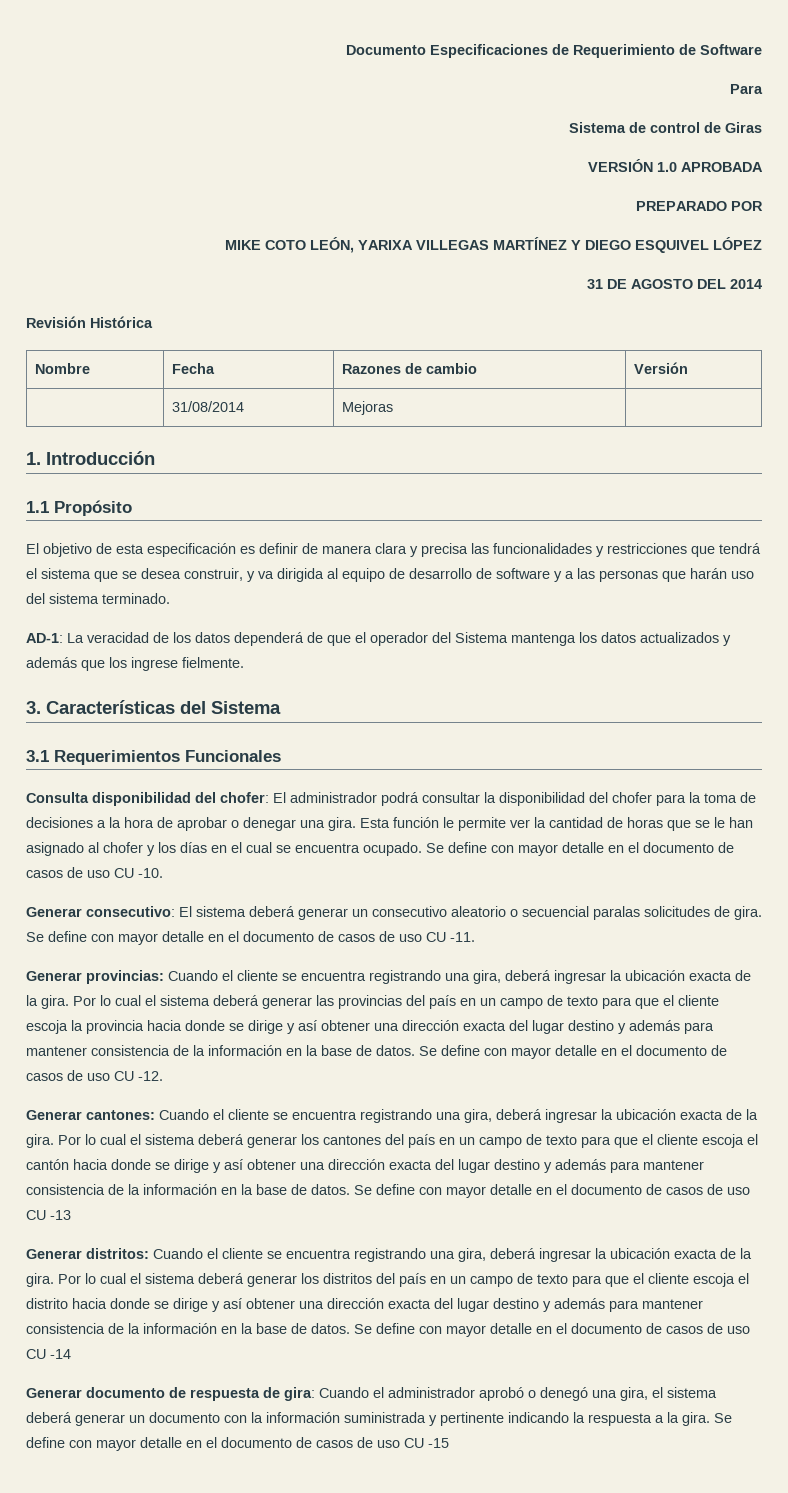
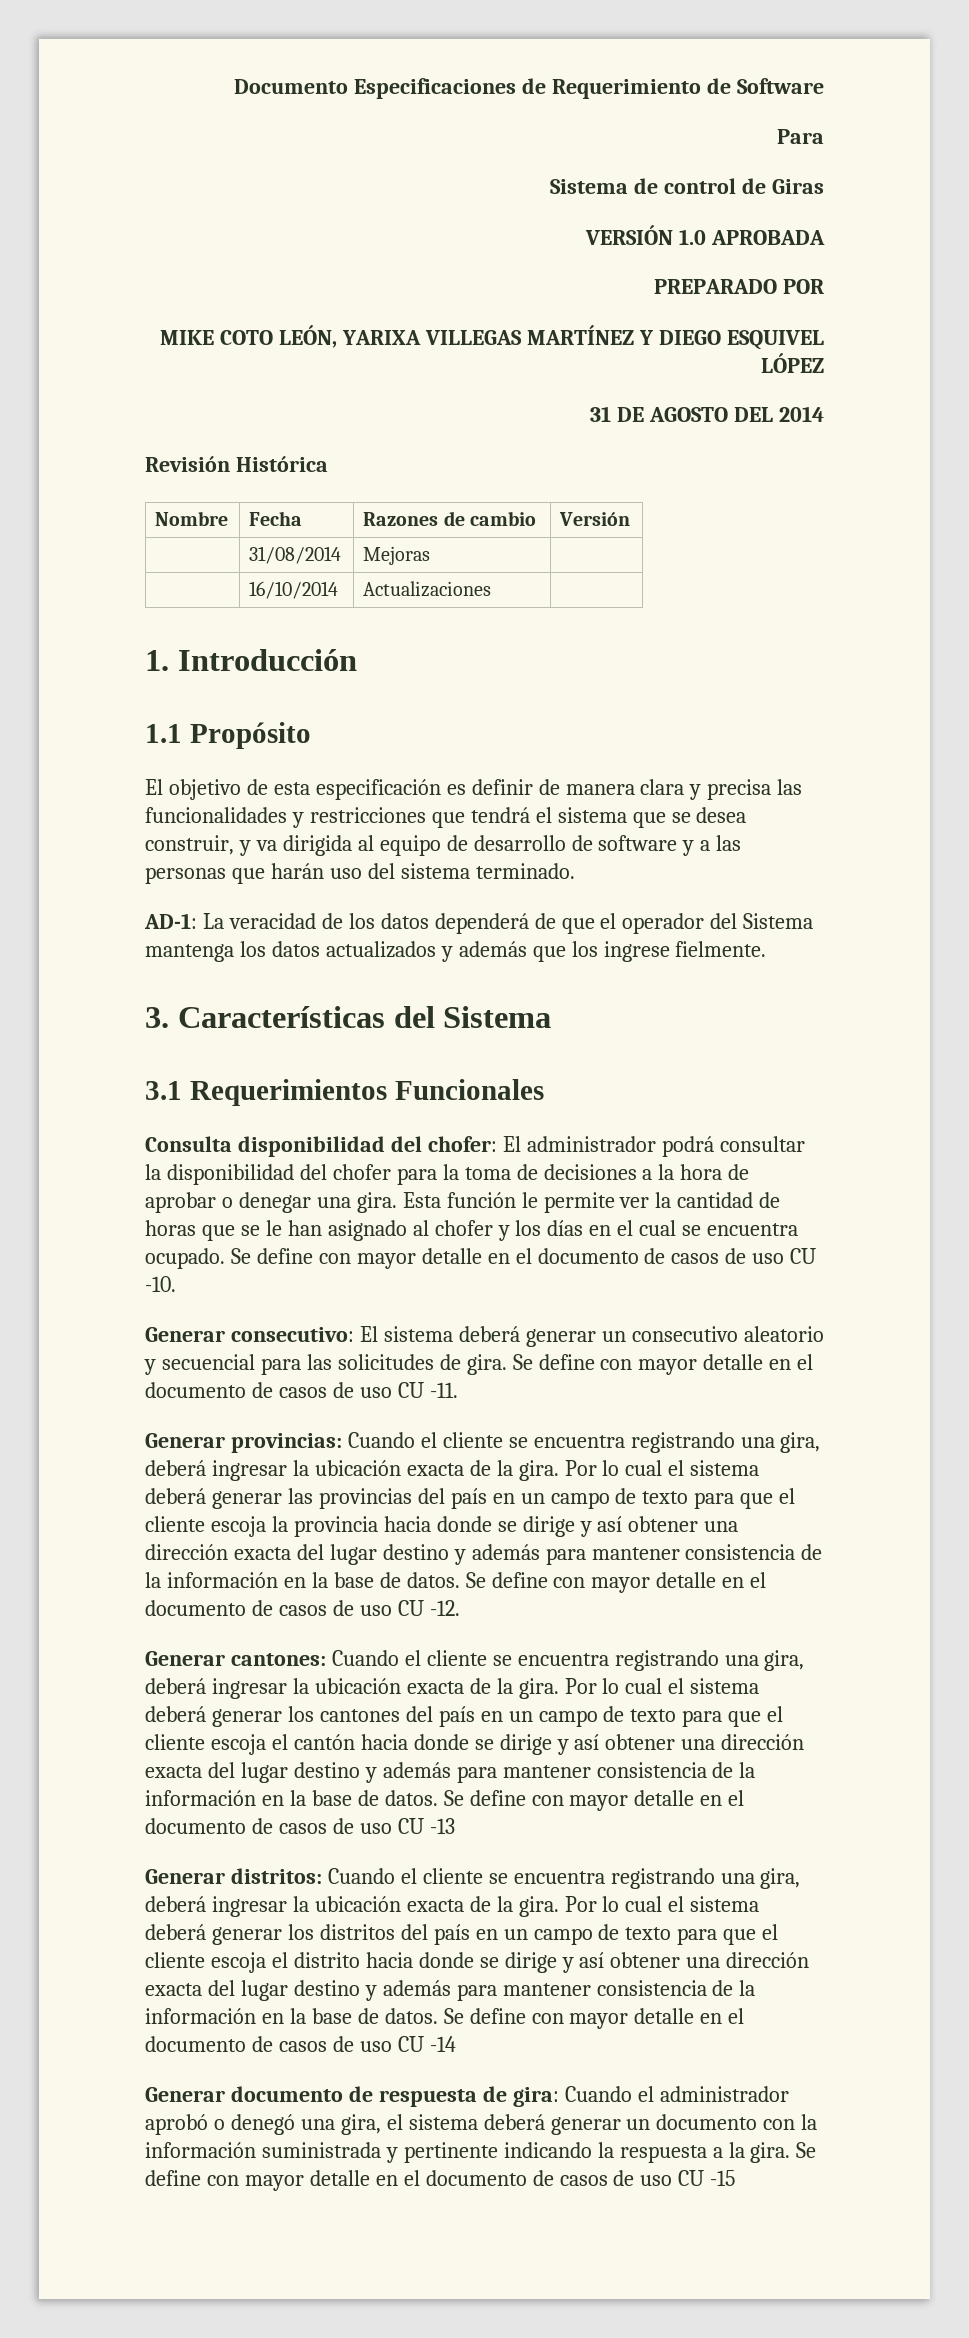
(393, 408) none -> [249,581,339,599] [363,581,492,597] // | 16/10/2014 | Actualizaciones |
[510,906,640,920] o secuencial paralas -> [144,1354,332,1375] y secuencial para las

